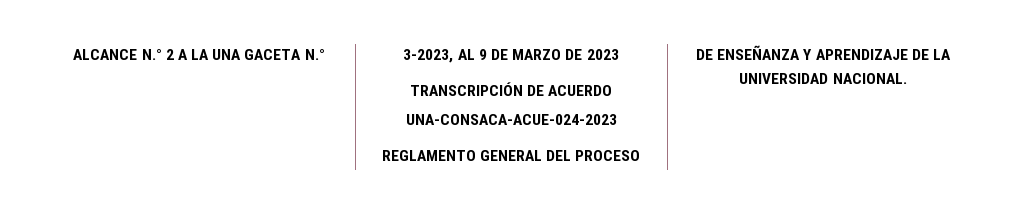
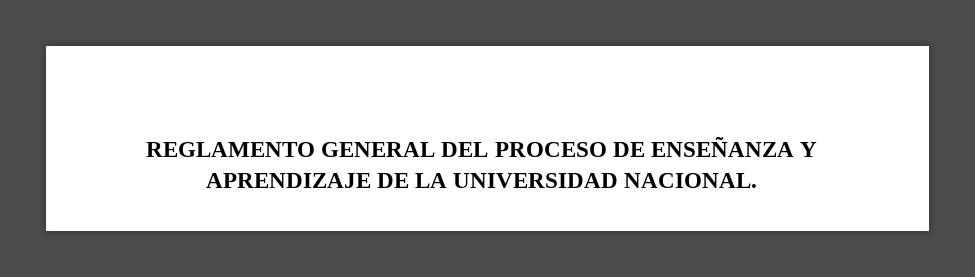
[73,49,619,63] [409,82,613,96] [405,114,617,125] ALCANCE N.° 2 A LA UNA GACETA N.° 3-2023, AL 9 DE MARZO DE 2023 // TRANSCRIPCIÓN DE ACUERDO // UNA-CONSACA-ACUE-024-2023 // -> (145, 149) none

